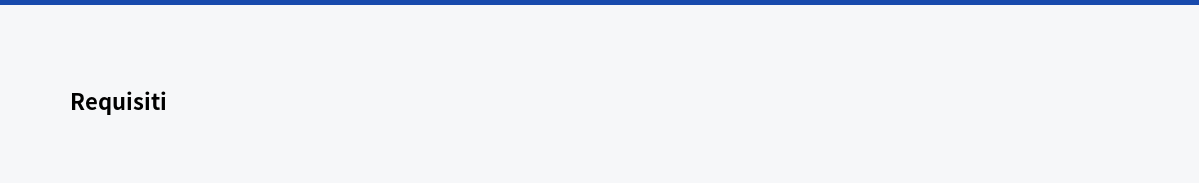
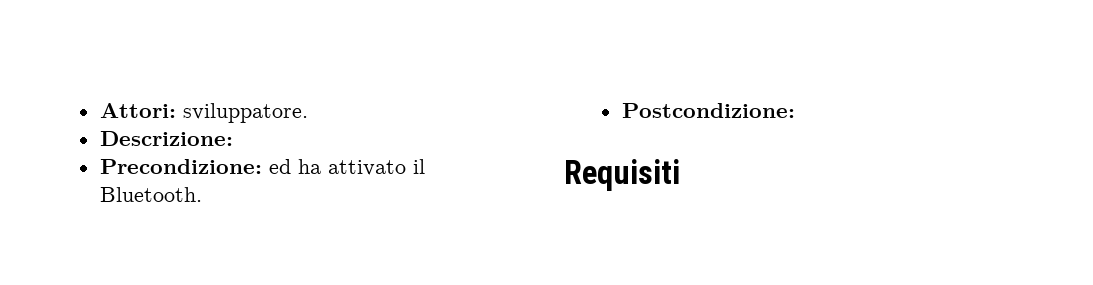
(70, 103) none -> [99,103,308,123] [99,131,233,146] [99,159,425,176] [99,187,202,202] [621,103,795,118] Attori: sviluppatore. // Descrizione: // Precondizione: ed ha attivato il Bluetooth. // Postcondizione: //

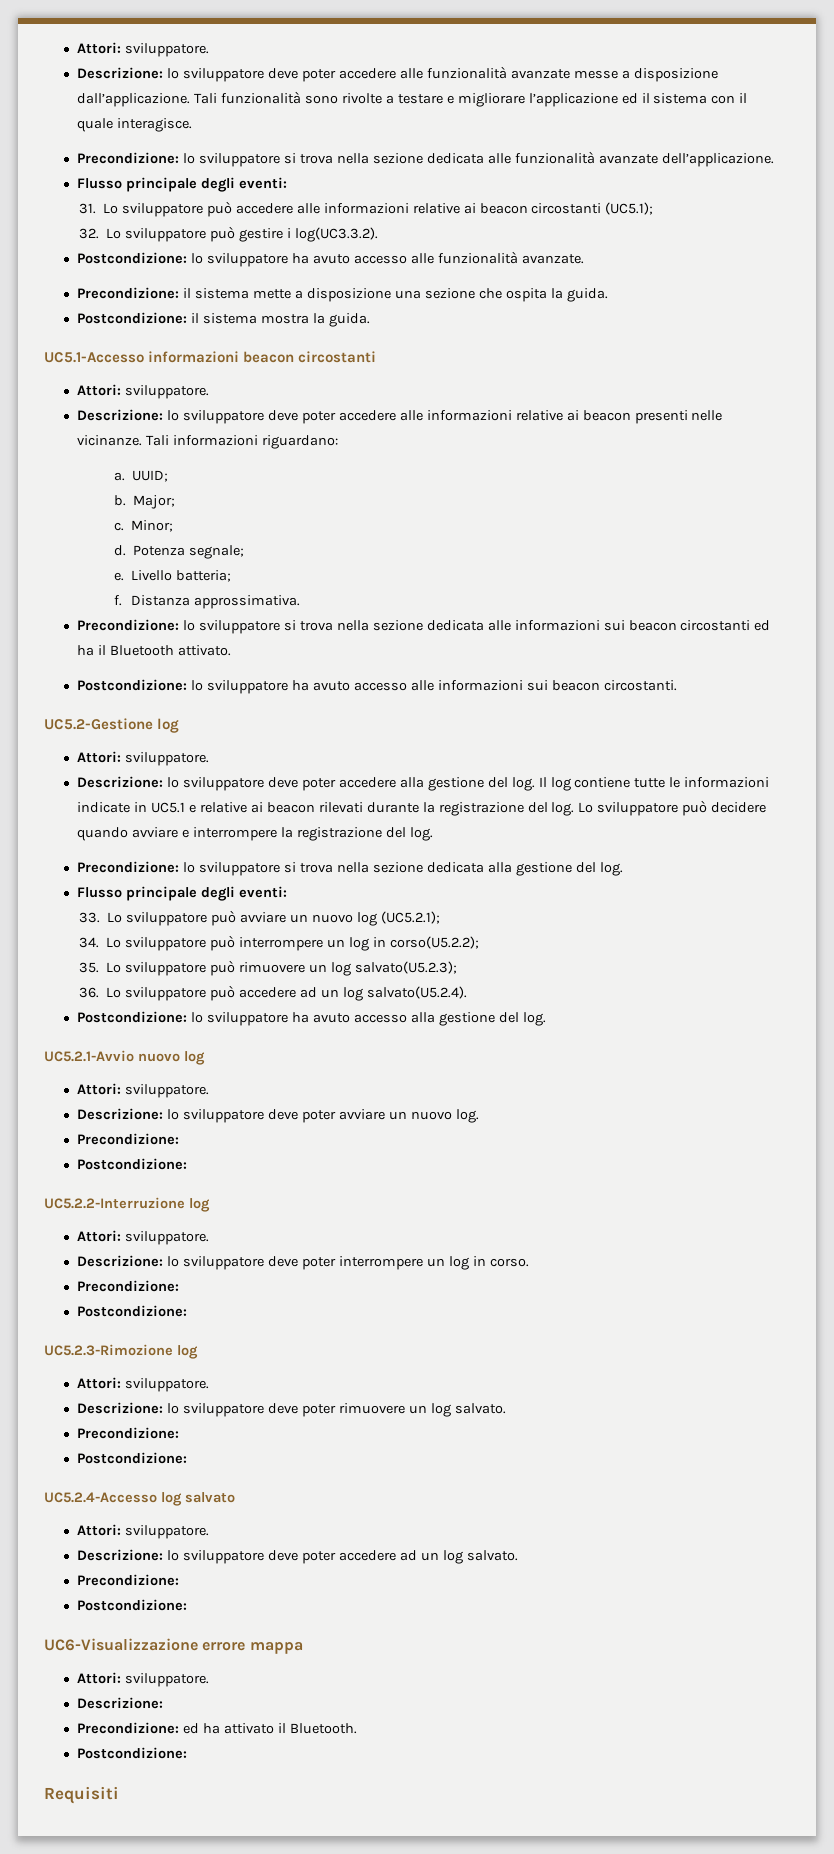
[99,103,308,123] Attori: sviluppatore. -> [77,42,210,57] [77,66,718,82] [77,91,748,107] [77,118,193,132] [77,151,774,167] [77,177,288,192] [78,201,654,217] [78,226,378,242] [77,251,584,267] [77,287,608,302] [77,312,371,327] [44,351,377,363] [77,384,210,399] [77,409,723,424] [77,435,339,449] [113,470,169,482] [113,495,176,509] [113,520,174,532] [113,545,245,559] [113,570,232,582] [113,595,301,609] [77,619,771,634] [77,645,232,656] [77,679,677,694] [44,718,180,733] [77,751,210,766] [77,776,770,791] [77,800,767,816] [77,827,433,841] [77,861,623,876] [77,886,288,901] [78,910,440,926] [78,935,479,951] [78,960,457,976] [78,985,467,1001] [77,1011,546,1026] [44,1050,205,1065] [77,1083,210,1098] [77,1108,479,1123] [77,1133,180,1145] [77,1158,188,1170] [44,1197,210,1212] [77,1230,210,1245] [77,1255,529,1270] [77,1280,180,1292] [77,1305,188,1317] [44,1344,198,1359] [77,1377,210,1392] [77,1402,506,1417] [77,1427,180,1439] [77,1452,188,1464] [44,1492,235,1506] [77,1524,210,1539] [77,1549,518,1564] [77,1574,180,1586] [77,1599,188,1611] [44,1638,303,1654] [77,1672,210,1687] Attori: sviluppatore. // Descrizione: lo sviluppatore deve poter accedere alle funzionalità avanzate messe a disposizione dall’applicazione. Tali funzionalità sono rivolte a testare e migliorare l’applicazione ed il sistema con il quale interagisce. // Precondizione: lo sviluppatore si trova nella sezione dedicata alle funzionalità avanzate dell’applicazione. // Flusso principale degli eventi: // 31. Lo sviluppatore può accedere alle informazioni relative ai beacon circostanti (UC5.1); // 32. Lo sviluppatore può gestire i log(UC3.3.2). // Postcondizione: lo sviluppatore ha avuto accesso alle funzionalità avanzate. // Precondizione: il sistema mette a disposizione una sezione che ospita la guida. // Postcondizione: il sistema mostra la guida. // UC5.1-Accesso informazioni beacon circostanti // Attori: sviluppatore. // Descrizione: lo sviluppatore deve poter accedere alle informazioni relative ai beacon presenti nelle vicinanze. Tali informazioni riguardano: // a. UUID; // b. Major; // c. Minor; // d. Potenza segnale; // e. Livello batteria; // f. Distanza approssimativa. // Precondizione: lo sviluppatore si trova nella sezione dedicata alle informazioni sui beacon circostanti ed ha il Bluetooth attivato. // Postcondizione: lo sviluppatore ha avuto accesso alle informazioni sui beacon circostanti. // UC5.2-Gestione log // Attori: sviluppatore. // Descrizione: lo sviluppatore deve poter accedere alla gestione del log. Il log contiene tutte le informazioni indicate in UC5.1 e relative ai beacon rilevati durante la registrazione del log. Lo sviluppatore può decidere quando avviare e interrompere la registrazione del log. // Precondizione: lo sviluppatore si trova nella sezione dedicata alla gestione del log. // Flusso principale degli eventi: // 33. Lo sviluppatore può avviare un nuovo log (UC5.2.1); // 34. Lo sviluppatore può interrompere un log in corso(U5.2.2); // 35. Lo sviluppatore può rimuovere un log salvato(U5.2.3); // 36. Lo sviluppatore può accedere ad un log salvato(U5.2.4). // Postcondizione: lo sviluppatore ha avuto accesso alla gestione del log. // UC5.2.1-Avvio nuovo log // Attori: sviluppatore. // Descrizione: lo sviluppatore deve poter avviare un nuovo log. // Precondizione: // Postcondizione: // UC5.2.2-Interruzione log // Attori: sviluppatore. // Descrizione: lo sviluppatore deve poter interrompere un log in corso. // Precondizione: // Postcondizione: // UC5.2.3-Rimozione log // Attori: sviluppatore. // Descrizione: lo sviluppatore deve poter rimuovere un log salvato. // Precondizione: // Postcondizione: // UC5.2.4-Accesso log salvato // Attori: sviluppatore. // Descrizione: lo sviluppatore deve poter accedere ad un log salvato. // Precondizione: // Postcondizione: // UC6-Visualizzazione errore mappa // Attori: sviluppatore.

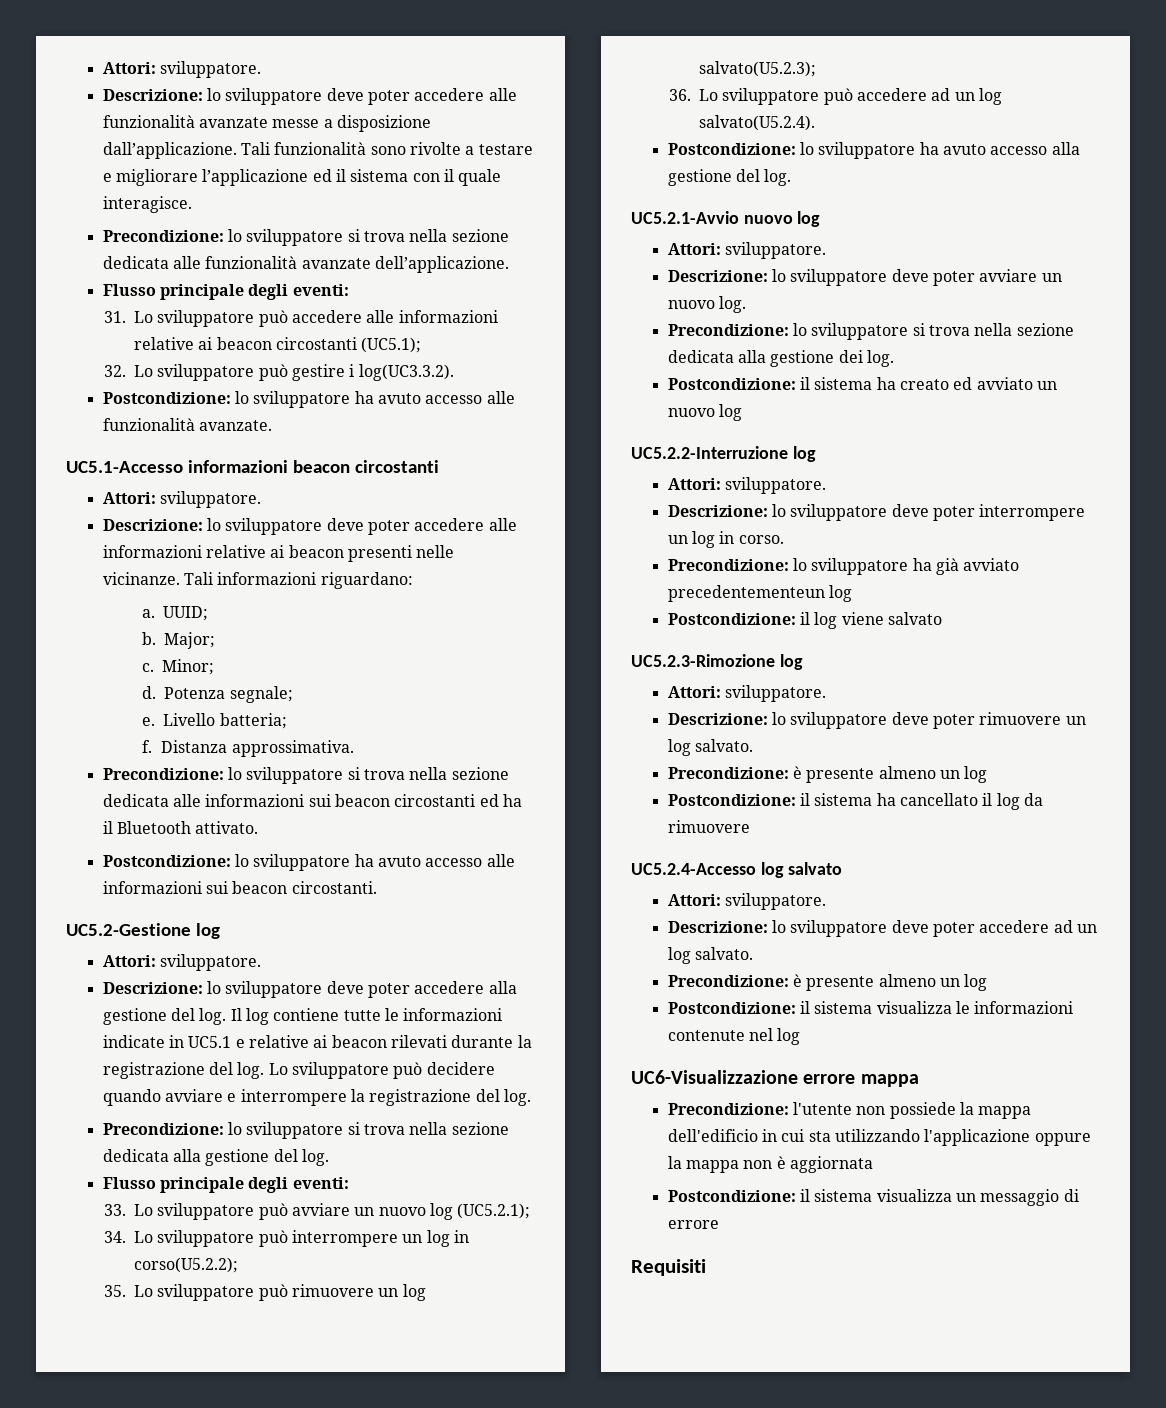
[77,287,608,302] [77,312,371,327] // Precondizione: il sistema mette a disposizione una sezione che ospita la guida. // Postcondizione: il sistema mostra la guida. -> (273, 425) none
[77,1158,188,1170] // Postcondizione: -> [793,323,1074,340] [667,350,894,367] [667,377,1057,390] [667,404,743,421] lo sviluppatore si trova nella sezione dedicata alla gestione dei log. // Postcondizione: il sistema ha creato ed avviato un nuovo log
[77,1305,188,1317] // Postcondizione: -> [793,558,1020,575] [667,585,853,602] [667,612,942,629] lo sviluppatore ha già avviato precedentementeun log // Postcondizione: il log viene salvato
[77,1452,188,1464] // Postcondizione: -> [793,766,988,783] [667,793,1043,810] [667,820,750,833] è presente almeno un log // Postcondizione: il sistema ha cancellato il log da rimuovere
[77,1599,188,1611] [44,1638,303,1654] [77,1672,210,1687] [77,1697,164,1709] [77,1722,358,1734] [77,1747,188,1759] // Postcondizione: // UC6-Visualizzazione errore mappa // Attori: sviluppatore. // Descrizione: // Precondizione: ed ha attivato il Bluetooth. // Postcondizione: -> [793,974,988,991] [667,1001,1074,1014] [667,1028,801,1045] [631,1070,919,1087] [667,1102,1032,1119] [667,1129,1091,1146] [667,1156,873,1173] [667,1189,1079,1206] [667,1220,719,1229] è presente almeno un log // Postcondizione: il sistema visualizza le informazioni contenute nel log // UC6-Visualizzazione errore mappa // Precondizione: l'utente non possiede la mappa dell'edificio in cui sta utilizzando l'applicazione oppure la mappa non è aggiornata // Postcondizione: il sistema visualizza un messaggio di errore

